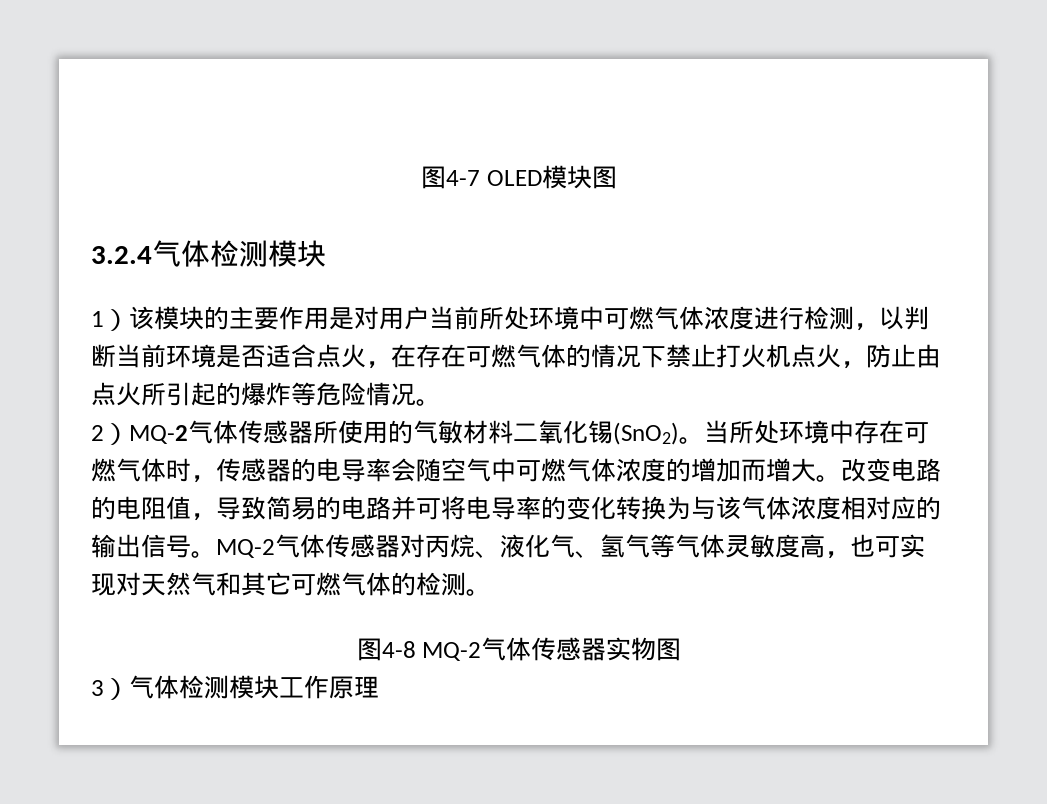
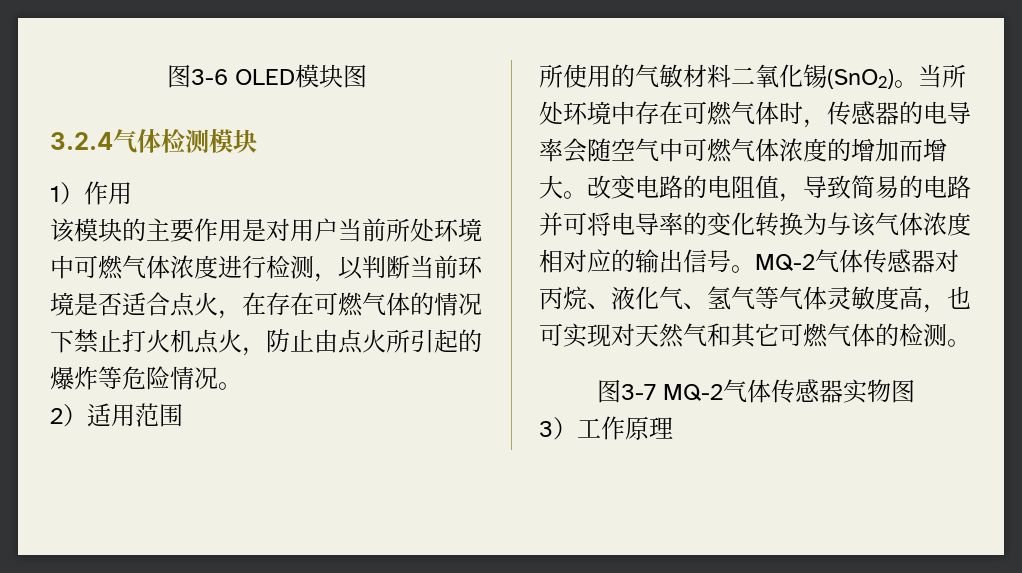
[421,166,481,189] 图4-7 -> [166,64,228,88] 图3-6
(129, 320) none -> [84,181,132,205] 作用 //
[129,420,313,444] MQ-2气体传感器 -> [87,403,183,427] 适用范围 //
[381,641,416,658] 4-8 -> [620,384,656,400] 3-7
[129,675,279,699] 气体检测模块 -> (577, 428) none

